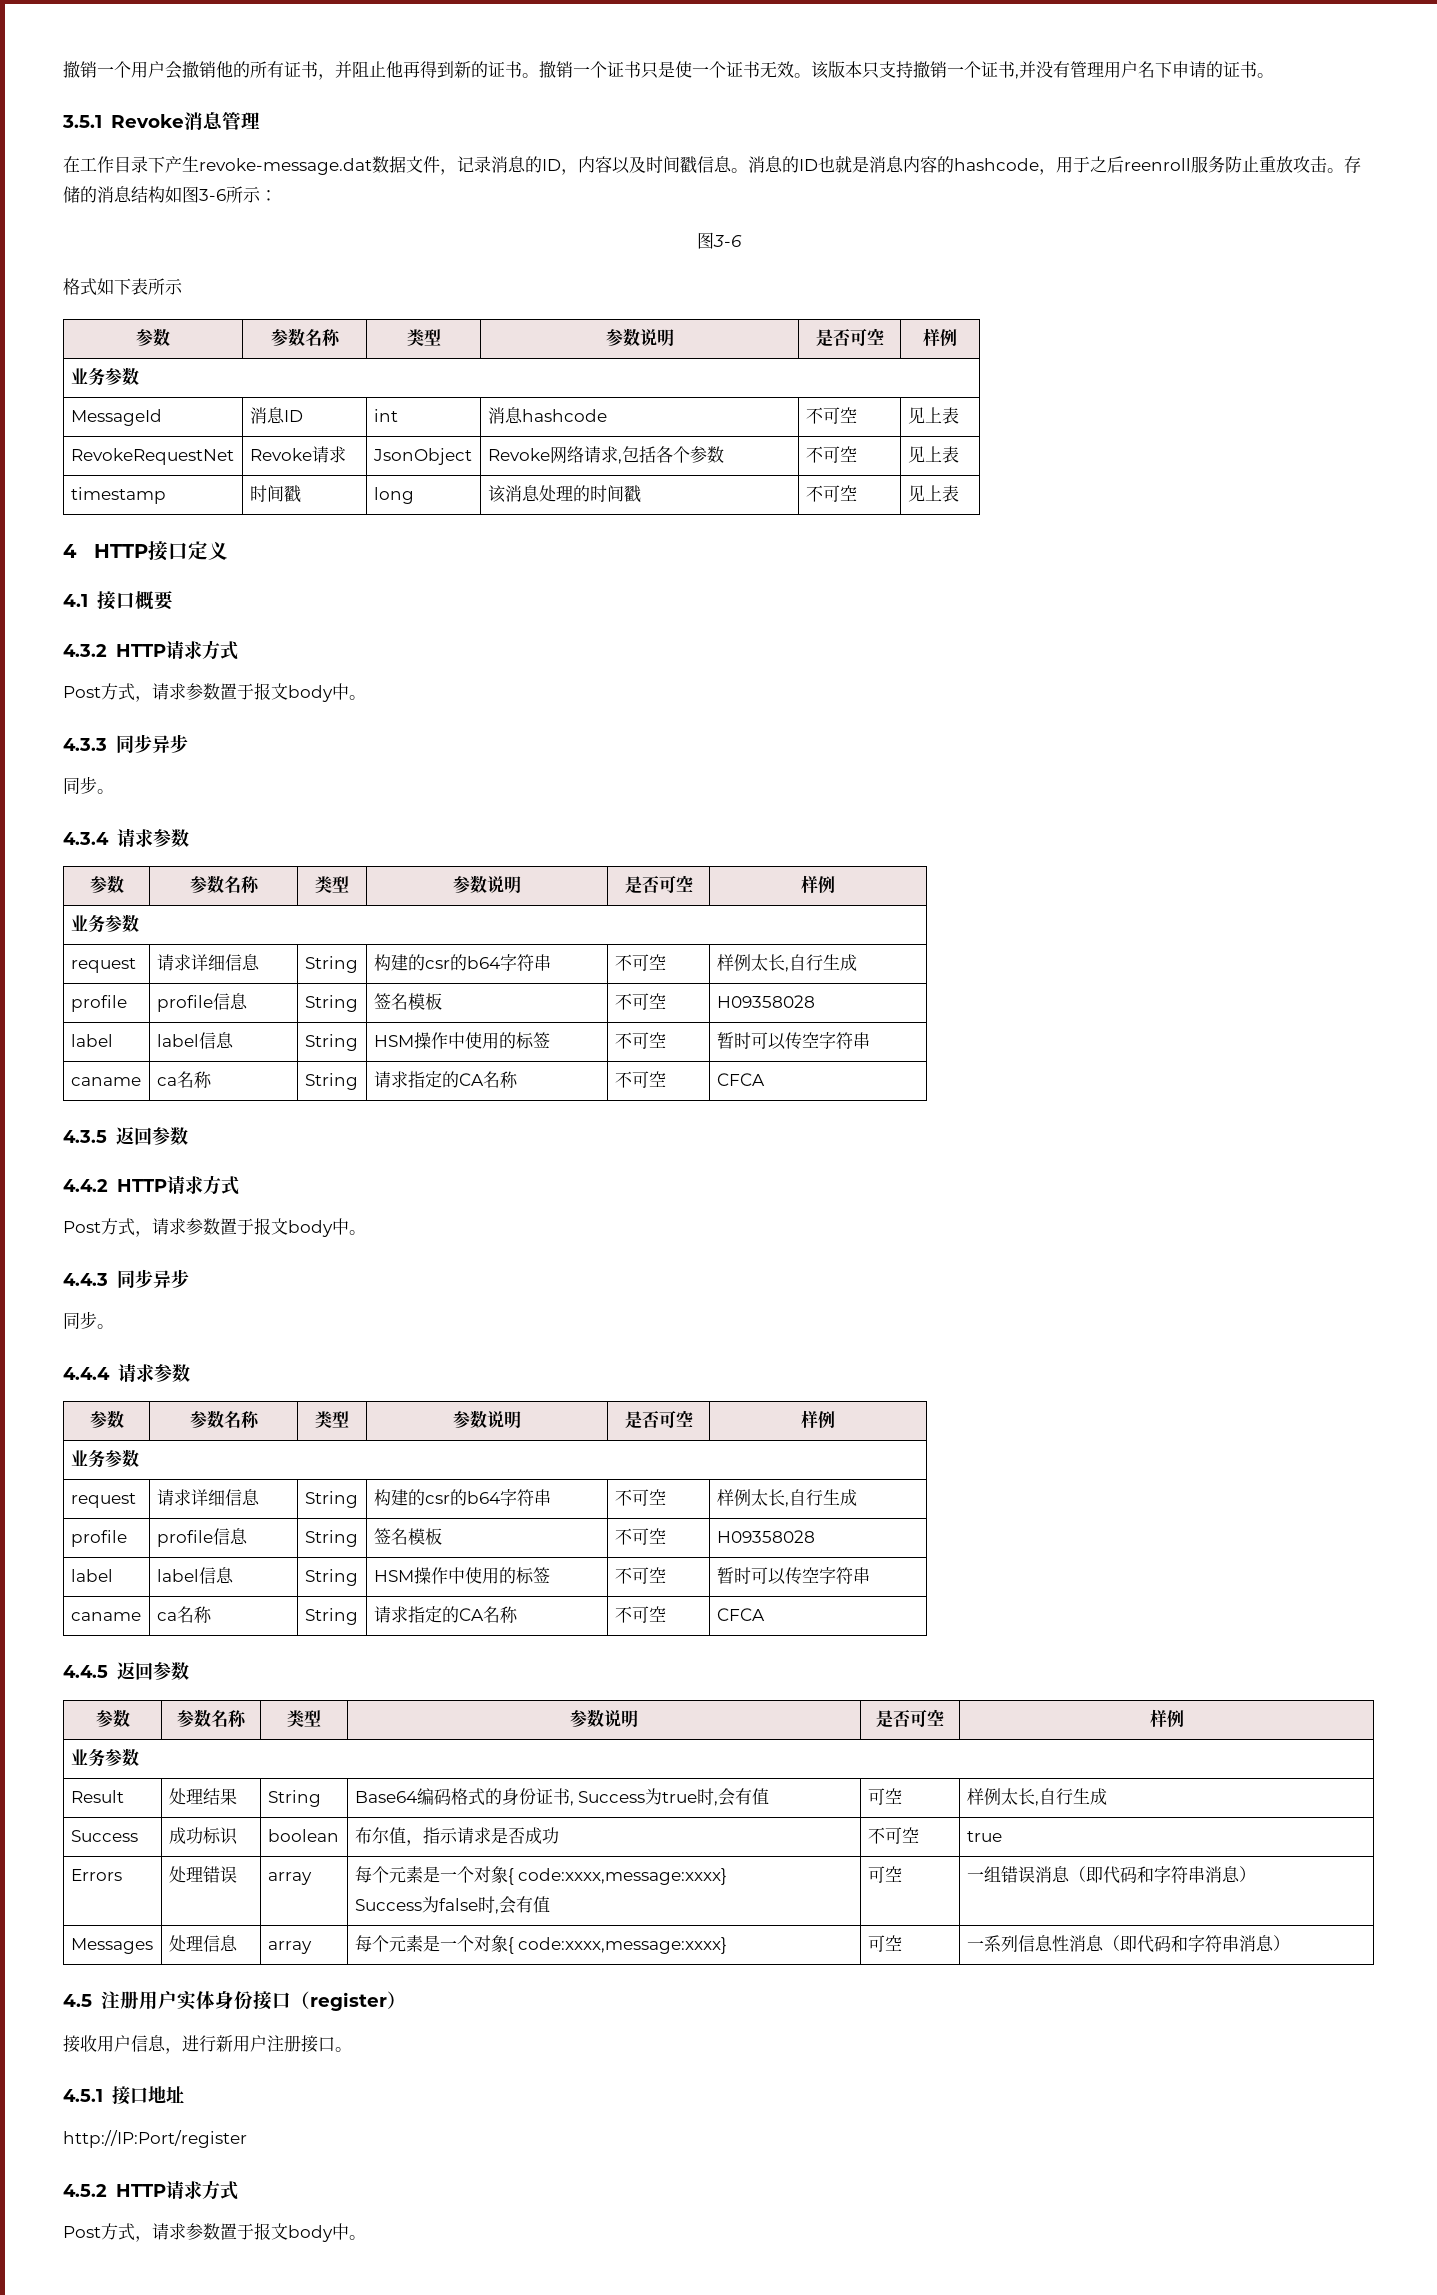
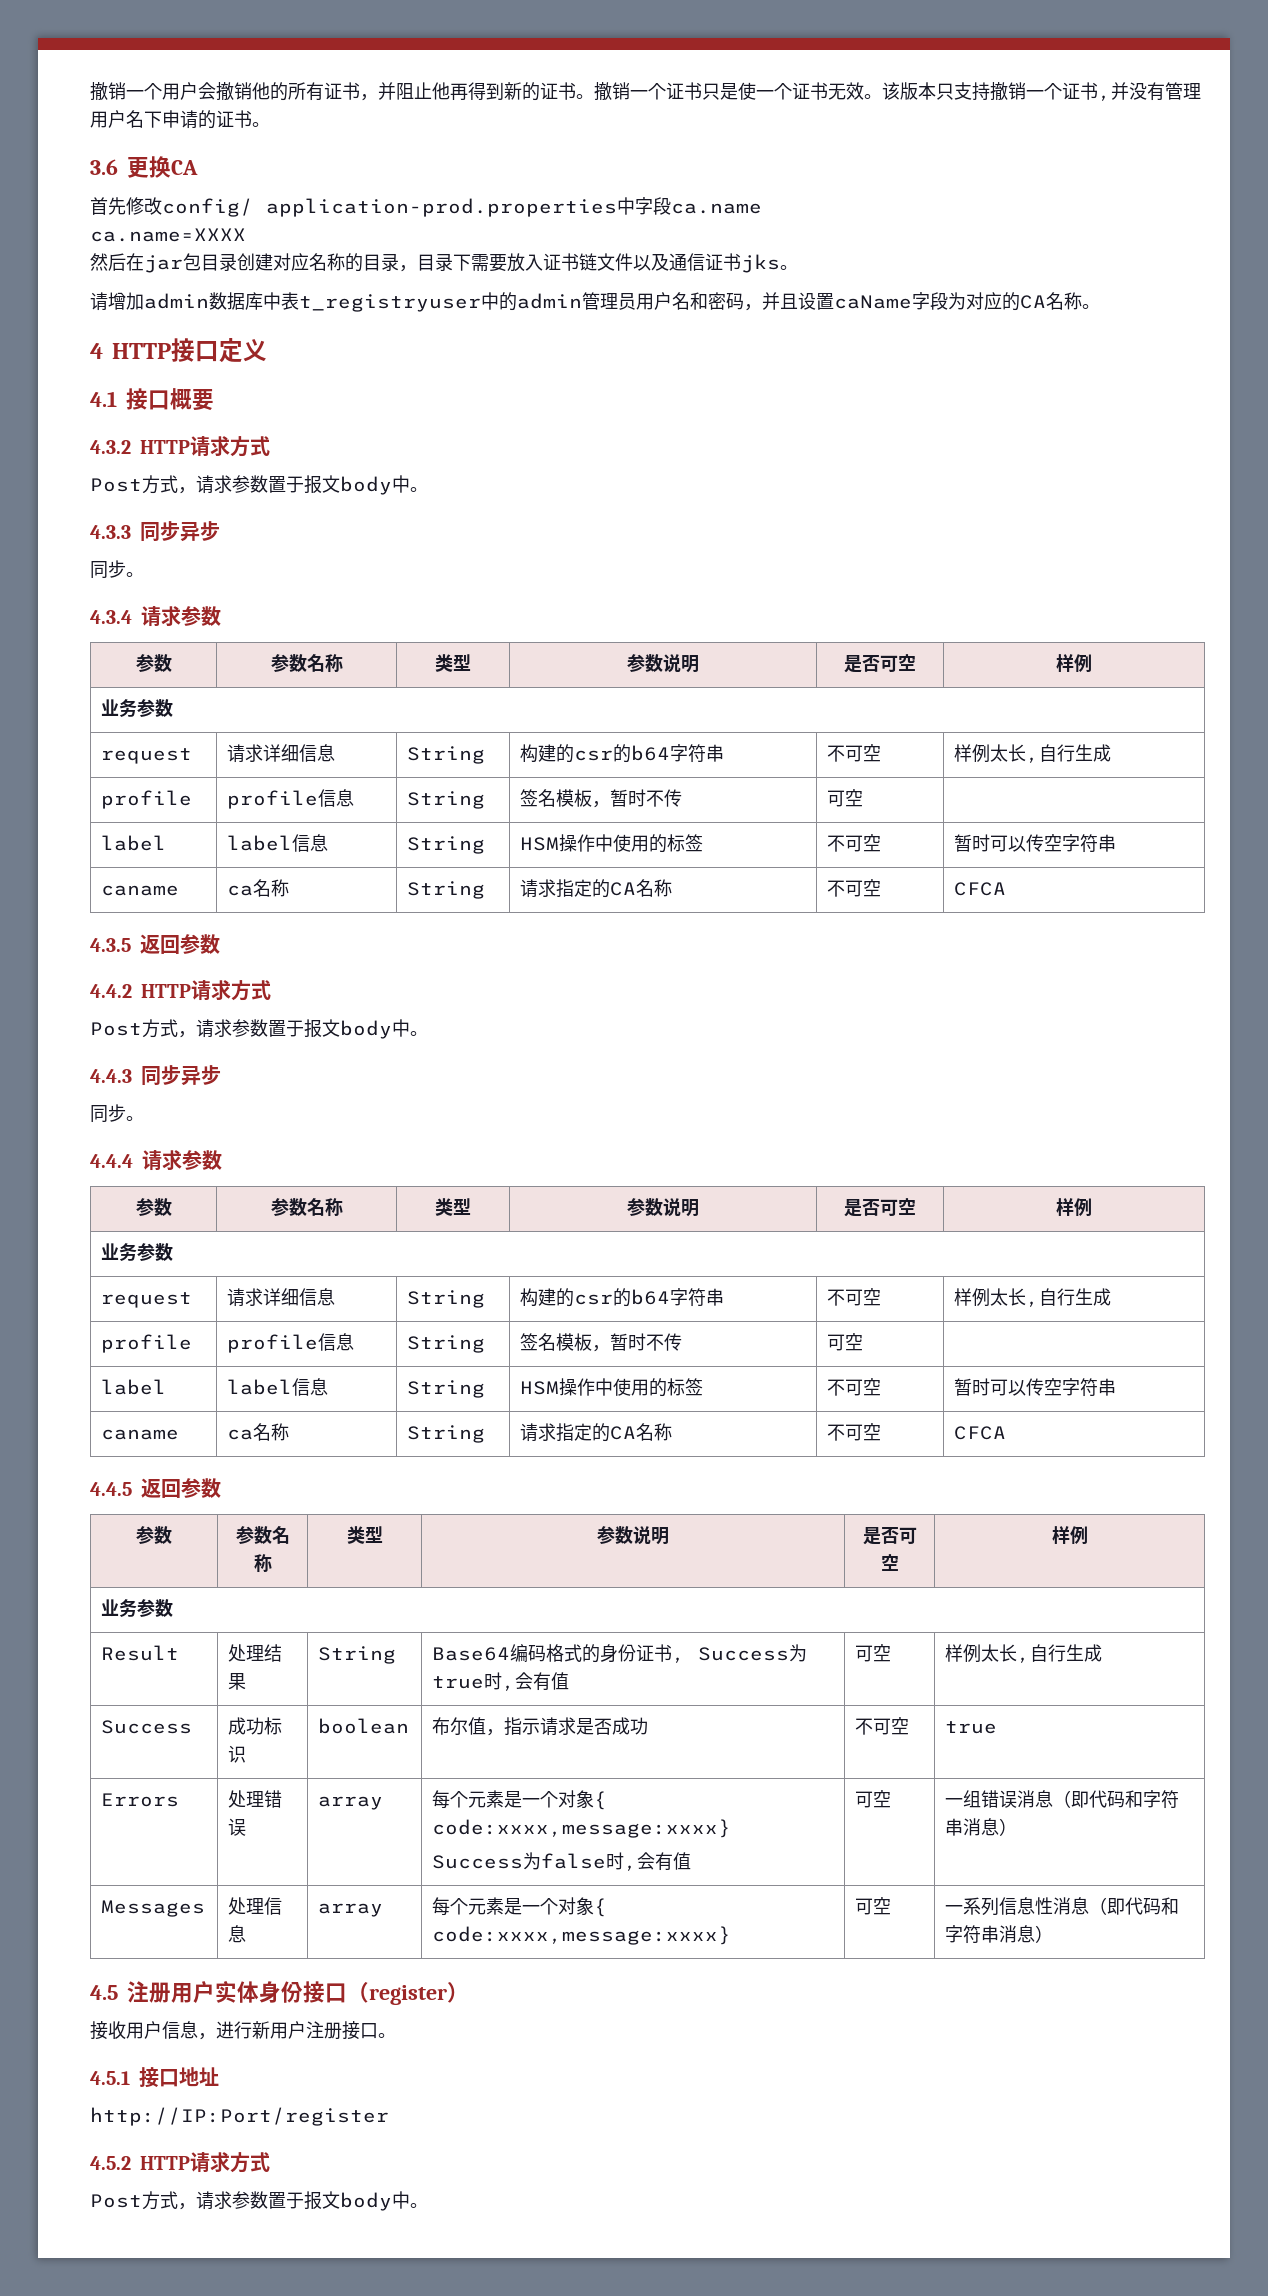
[62,112,260,130] [63,155,1361,175] [63,186,277,203] [696,232,742,249] [63,278,183,296] [136,328,170,347] [270,328,341,347] [406,329,441,346] [605,328,674,347] [815,328,884,347] [923,328,957,347] [70,367,139,386] [70,409,162,426] [249,407,303,424] [373,409,398,422] [487,407,607,424] [805,407,857,424] [907,407,959,424] [70,448,234,465] [249,446,346,463] [372,448,472,465] [487,446,724,464] [805,446,857,463] [907,446,959,463] [70,487,166,504] [249,485,301,503] [373,487,414,504] [487,485,641,503] [805,485,857,502] [907,485,959,502] 3.5.1 Revoke消息管理 // 在工作目录下产生revoke-message.dat数据文件，记录消息的ID，内容以及时间戳信息。消息的ID也就是消息内容的hashcode，用于之后reenroll服务防止重放攻击。存储的消息结构如图3-6所示： // 图3-6 // 格式如下表所示 // 参数 | 参数名称 | 类型 | 参数说明 | 是否可空 | 样例 // 业务参数 // MessageId | 消息ID | int | 消息hashcode | 不可空 | 见上表 // RevokeRequestNet | Revoke请求 | JsonObject | Revoke网络请求,包括各个参数 | 不可空 | 见上表 // timestamp | 时间戳 | long | 该消息处理的时间戳 | 不可空 | 见上表 -> [90,156,198,178] [90,197,762,217] [90,228,246,242] [90,253,798,273] [90,292,1100,312] 3.6更换CA // 首先修改config/ application-prod.properties中字段ca.name // ca.name=XXXX // 然后在jar包目录创建对应名称的目录，目录下需要放入证书链文件以及通信证书jks。 // 请增加admin数据库中表t_registryuser中的admin管理员用户名和密码，并且设置caName字段为对应的CA名称。
[614,993,666,1010] [716,995,815,1008] | 不可空 | H09358028 -> [592,789,683,808] [827,789,864,807] ，暂时不传 | 可空 |
[614,1528,666,1545] [716,1530,815,1543] | 不可空 | H09358028 -> [592,1333,683,1352] [827,1333,864,1351] ，暂时不传 | 可空 |

